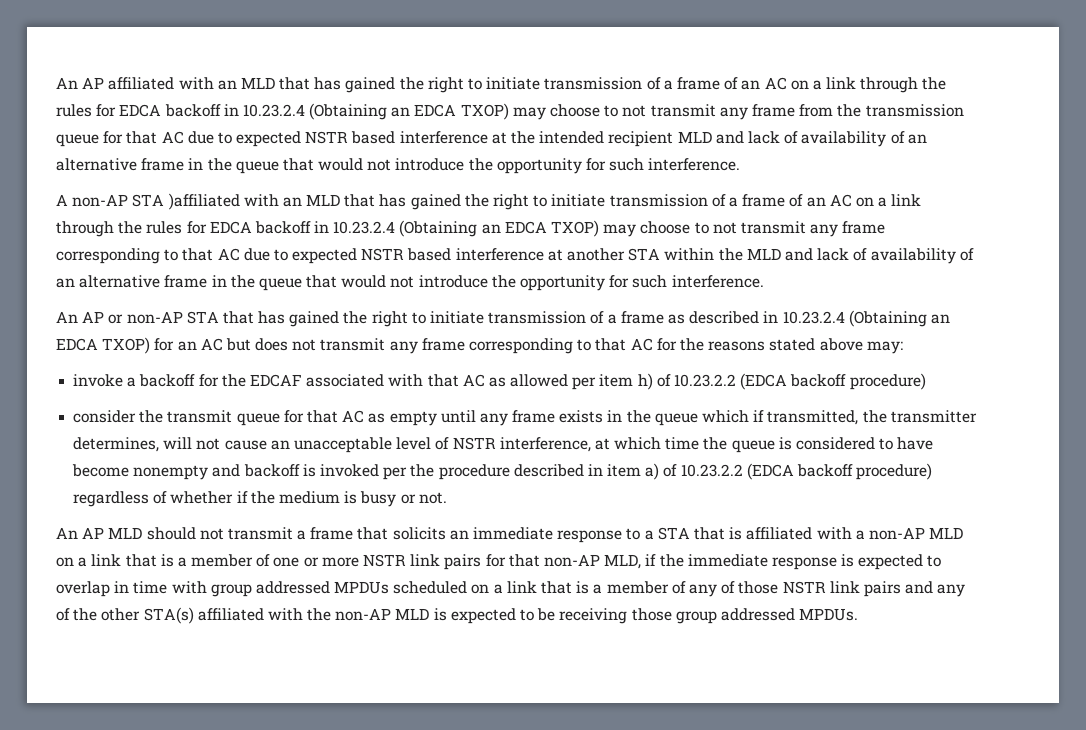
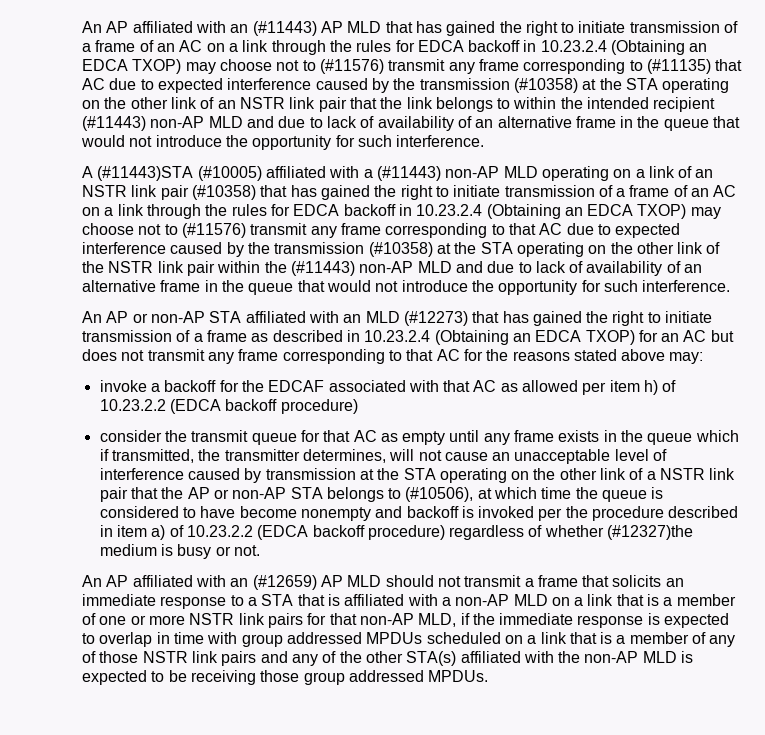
[56,77,237,90] An AP affiliated with an -> [82,21,343,36] An AP affiliated with an (#11443) AP
[604,104,964,120] [56,131,744,147] to not transmit any frame from the transmission queue for that AC due to expected NSTR based interference at the intended recipient MLD and -> [276,59,743,74] [82,78,730,93] [82,97,716,112] [82,116,323,131] not to (#11576) transmit any frame corresponding to (#11135) that AC due to expected interference caused by the transmission (#10358) at the STA operating on the other link of an NSTR link pair that the link belongs to within the intended recipient (#11443) non-AP MLD and due to
[72,193,341,210] non-AP STA )affiliated with an MLD -> [97,166,714,181] [82,185,256,200] (#11443)STA (#10005) affiliated with a (#11443) non-AP MLD operating on a link of an NSTR link pair (#10358)
[694,222,737,234] to not -> [138,223,246,238] not to (#11576)
[361,248,813,261] NSTR based interference at another STA within the MLD and -> [82,242,721,257] [82,261,532,276] interference caused by the transmission (#10358) at the STA operating on the other link of the NSTR link pair within the (#11443) non-AP MLD and due to
(219, 317) none -> [245,311,468,326] affiliated with an MLD (#12273)
[452,437,591,452] NSTR interference, -> [99,468,736,483] [99,487,474,502] interference caused by transmission at the STA operating on the other link of a NSTR link pair that the AP or non-AP STA belongs to (#10506),
[236,491,275,504] if the -> [607,525,694,540] (#12327)the
(105, 533) none -> [132,575,343,590] affiliated with an (#12659) AP

